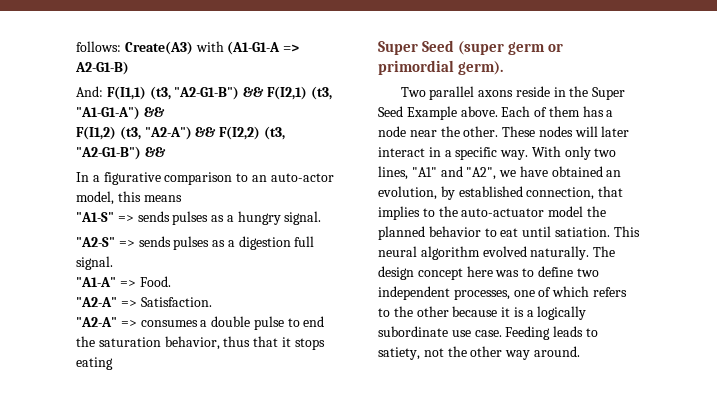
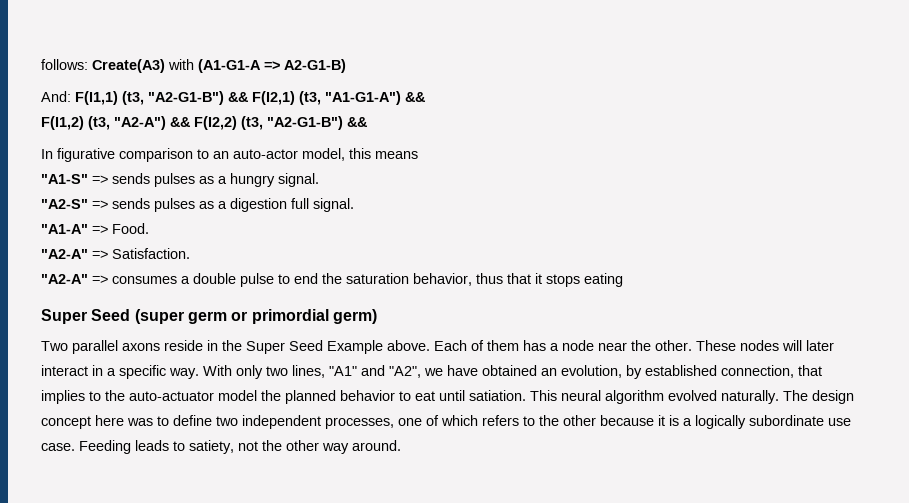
[92,175,100,182] a -> (53, 154) none
[458,61,504,75] germ). -> [332,309,377,324] germ)

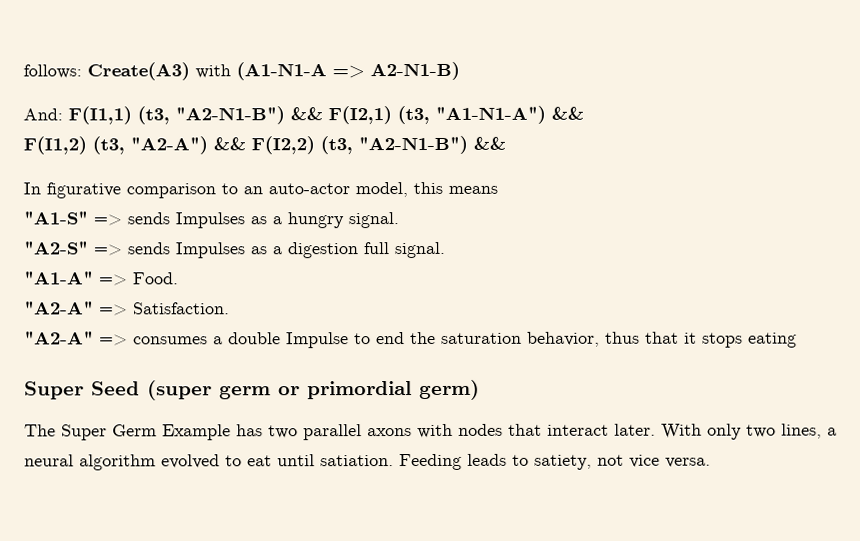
[198,59,346,73] (A1-G1-A => A2-G1-B) -> [236,61,460,81] (A1-N1-A => A2-N1-B)
[148,91,224,105] "A2-G1-B") -> [175,106,285,125] "A2-N1-B")
[325,91,401,105] "A1-G1-A") -> [435,105,546,124] "A1-N1-A")
[267,116,343,130] "A2-G1-B") -> [358,135,468,155] "A2-N1-B")
[154,173,195,187] pulses -> [175,212,245,229] Impulses
[154,198,195,212] pulses -> [175,242,245,259] Impulses
[240,273,274,287] pulse -> [286,332,349,349] Impulse
[41,340,834,354] [41,365,822,379] [41,390,854,404] [41,415,851,429] [41,443,75,451] Two parallel axons reside in the Super Seed Example above. Each of them has a node near the other. These nodes will later interact in a specific way. With only two lines, "A1" and "A2", we have obtained an evolution, by established connection, that implies to the auto-actuator model the planned behavior to eat until satiation. This neural algorithm evolved naturally. The design concept here was to define two independent processes, one of which refers to the other because it is a logically subordinate use case. -> [24,423,837,441] [24,454,394,471] The Super Germ Example has two parallel axons with nodes that interact later. With only two lines, a neural algorithm evolved to eat until satiation.
[262,440,401,454] the other way around. -> [629,454,711,468] vice versa.

